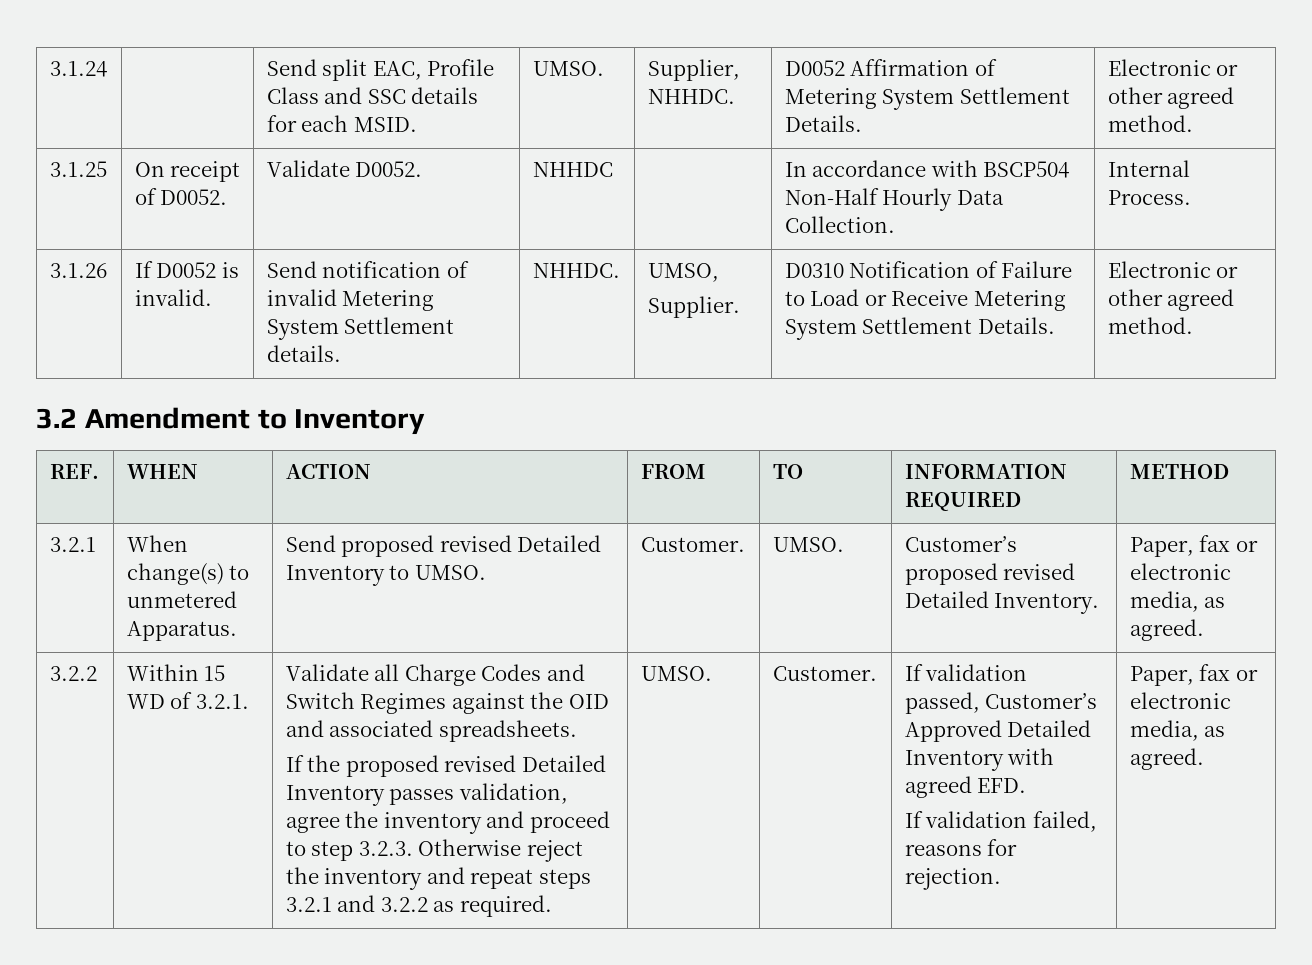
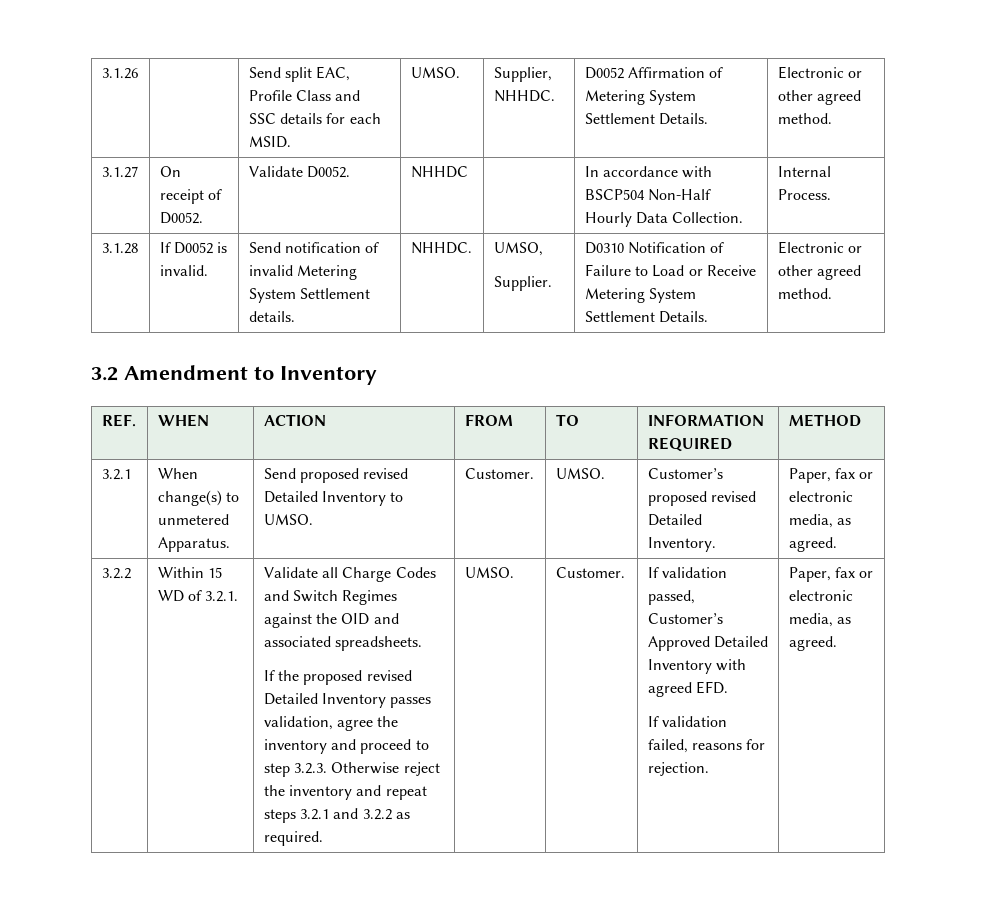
[49,61,107,77] 3.1.24 -> [101,68,138,79] 3.1.26
[49,161,107,177] 3.1.25 -> [101,166,138,178] 3.1.27
[49,263,107,278] 3.1.26 -> [101,243,138,254] 3.1.28

